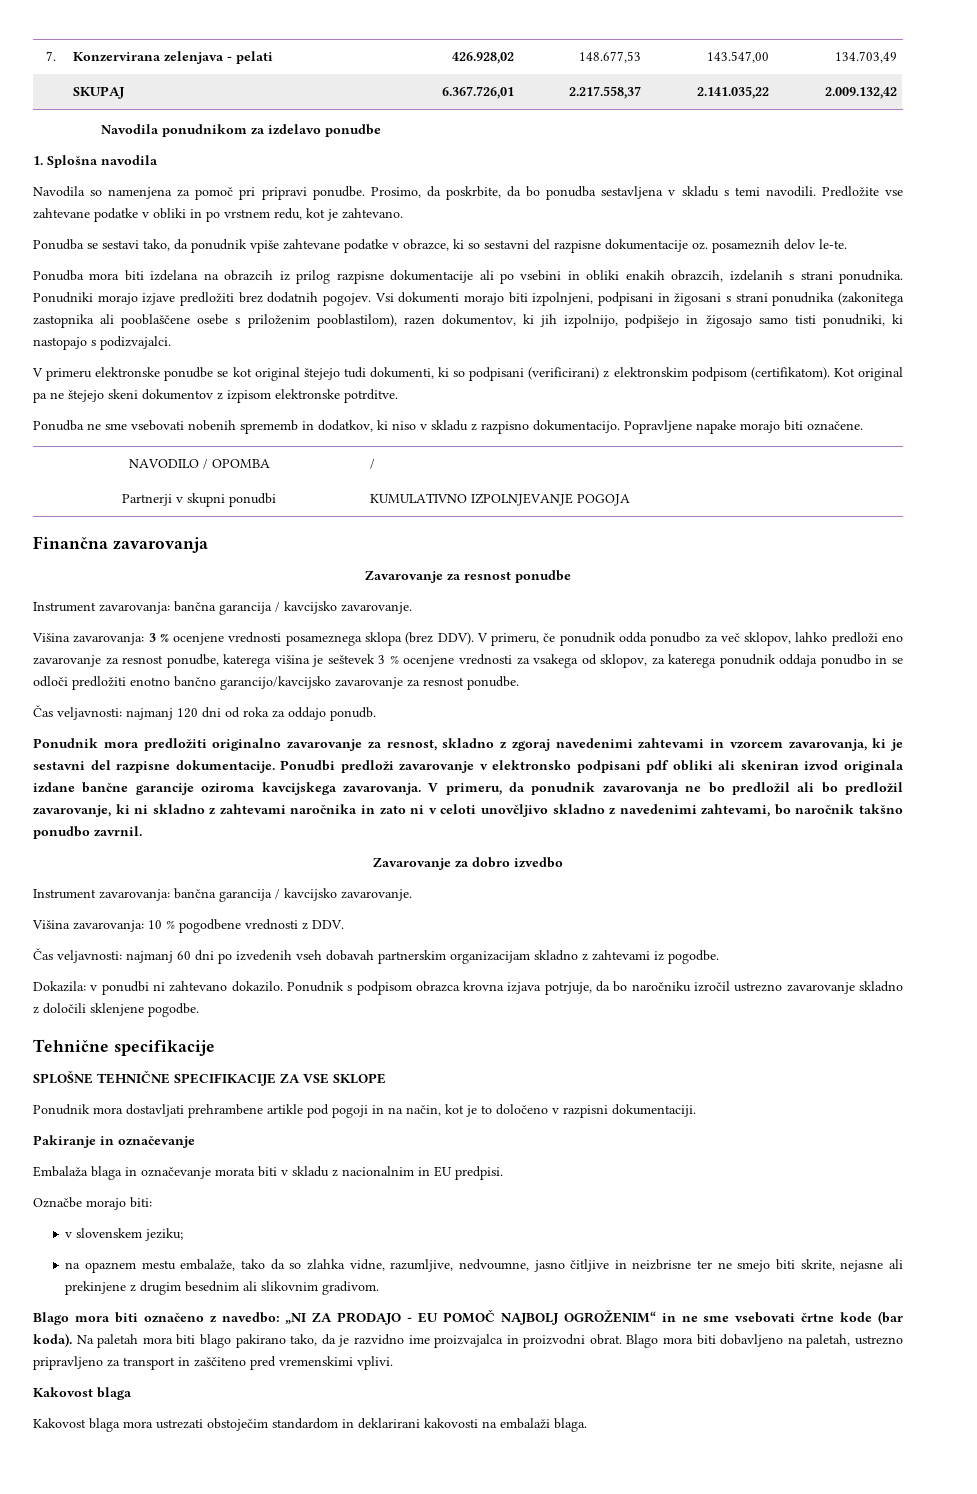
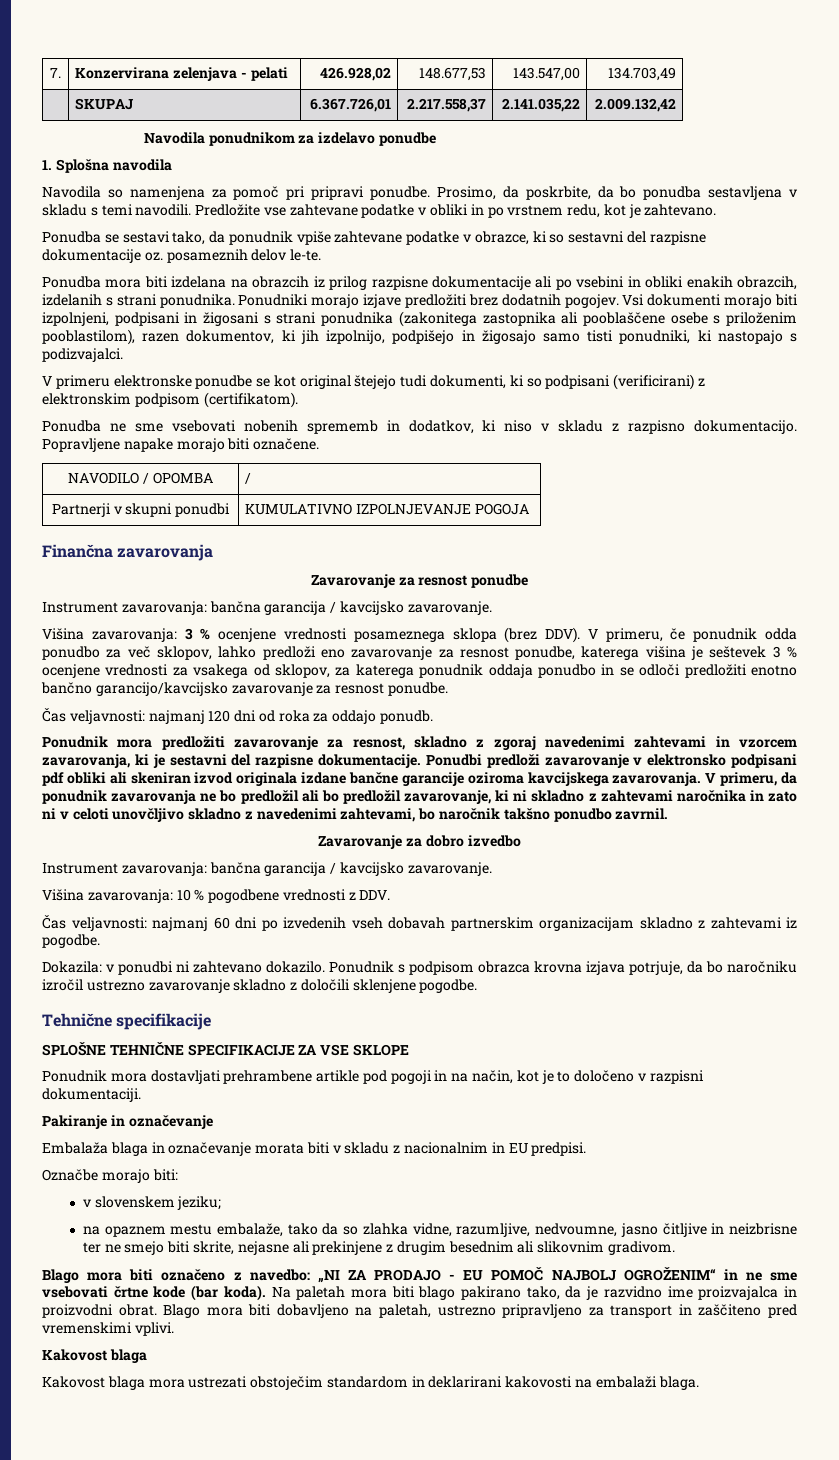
[833,367,903,381] [33,389,398,403] Kot original pa ne štejejo skeni dokumentov z izpisom elektronske potrditve. -> (298, 400) none
[212,738,282,751] originalno -> (225, 743) none

